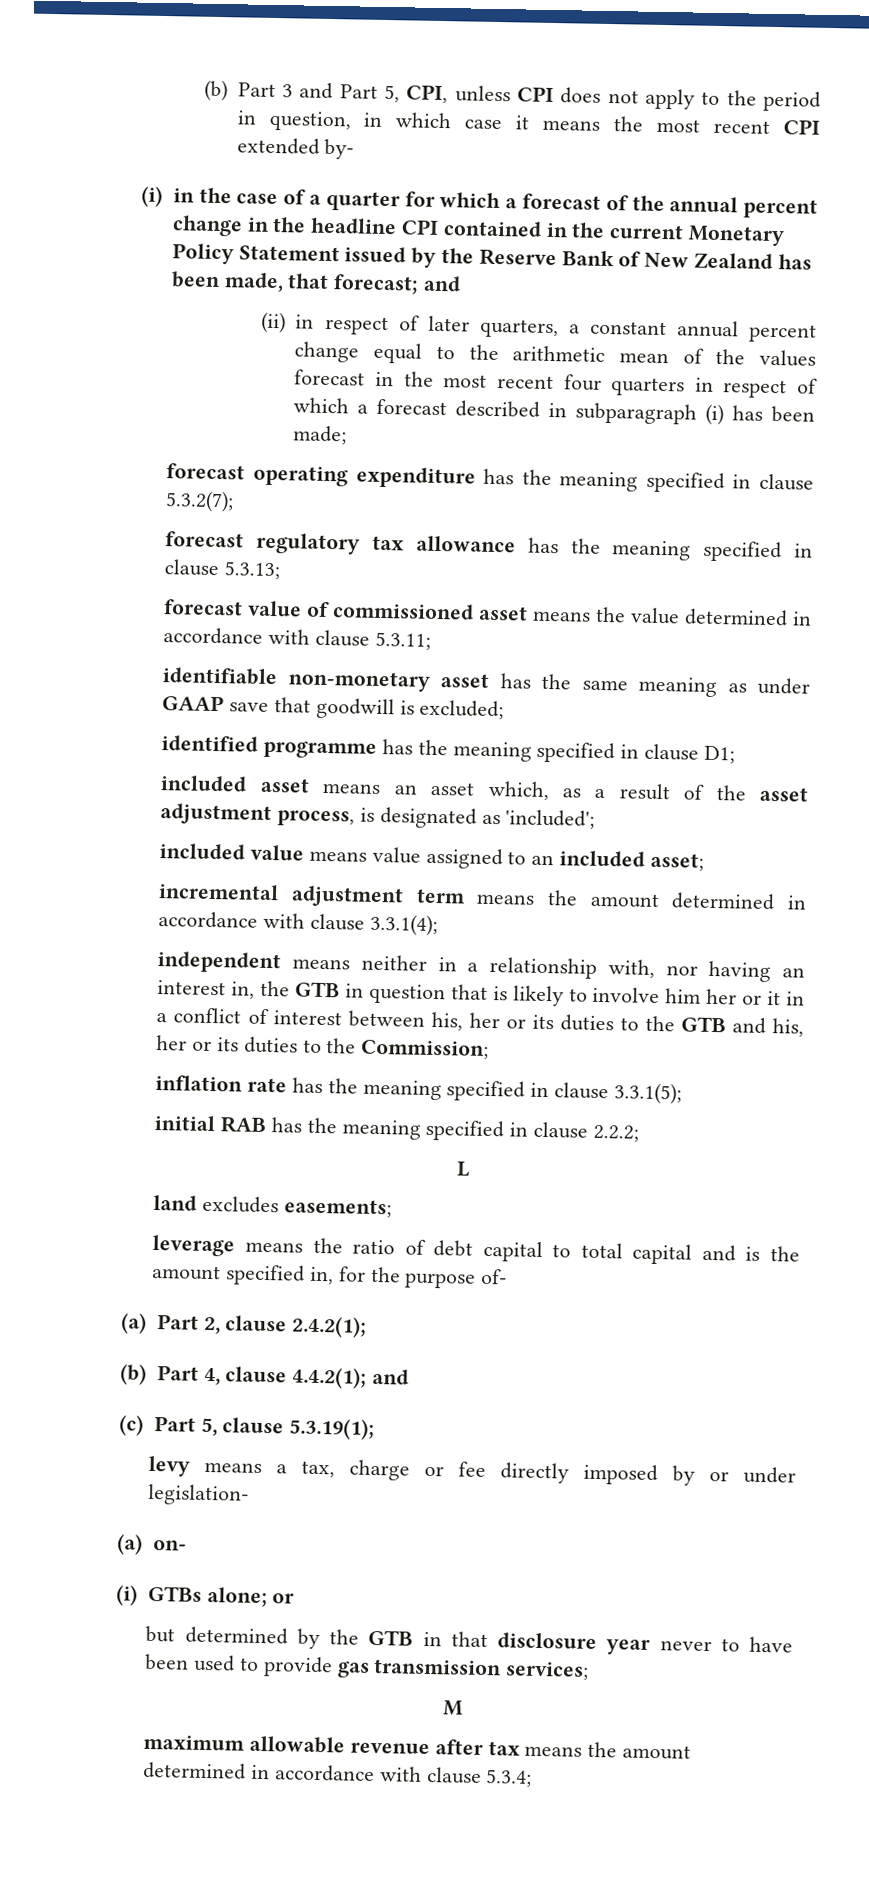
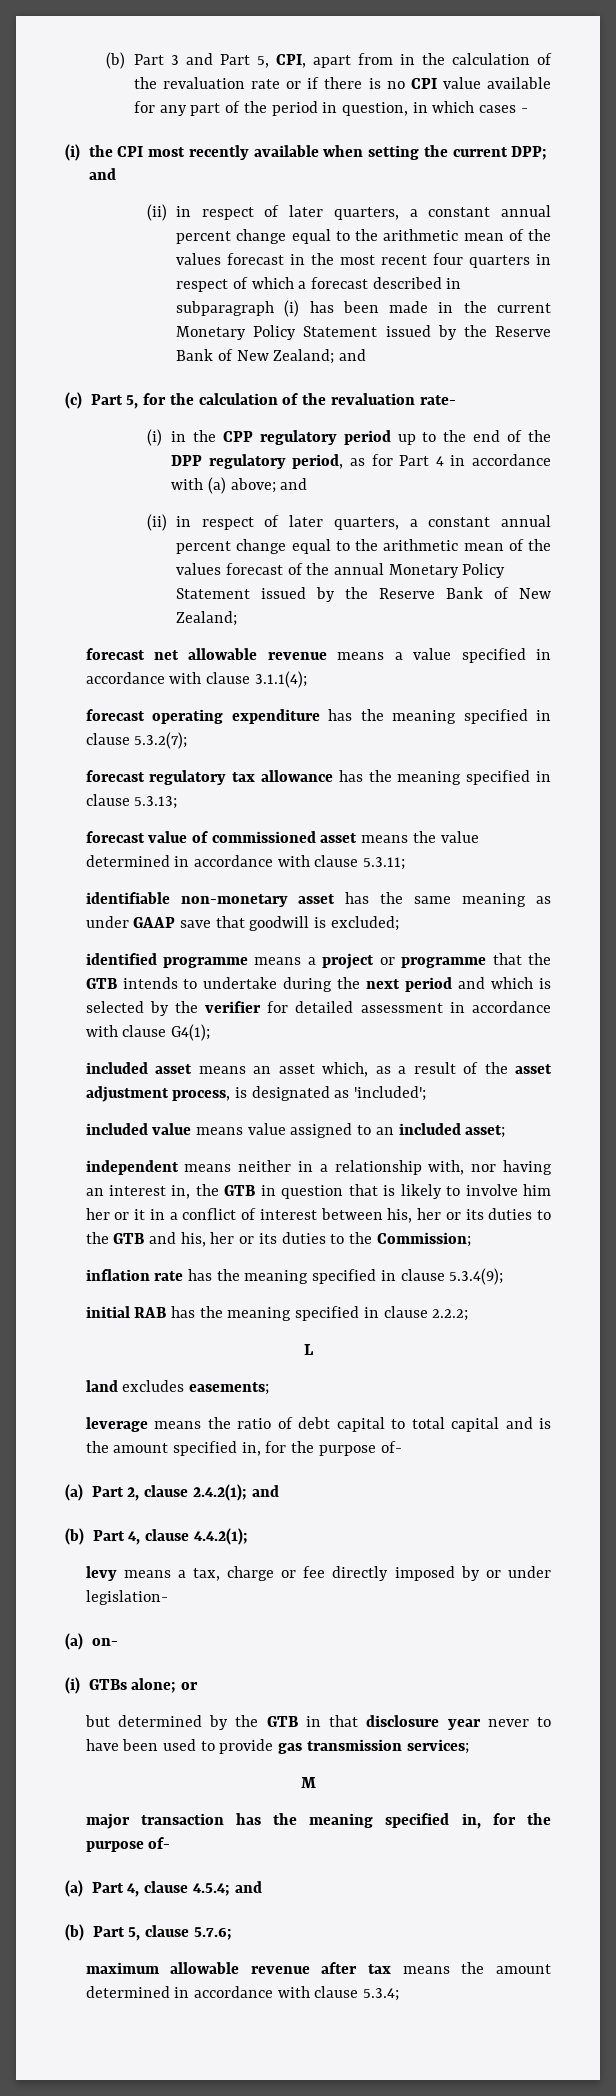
[454,85,721,110] unless CPI does not apply to -> [312,53,552,68] [133,77,552,89] [133,101,241,116] apart from in the calculation of the revaluation rate or if there is no CPI value available for any part of
[464,115,820,135] [236,137,355,160] [141,185,819,219] [171,215,785,247] [171,243,812,270] [170,271,420,295] case it means the most recent CPI extended by- // (i) in the case of a quarter for which a forecast of the annual percent change in the headline CPI contained in the current Monetary Policy Statement issued by the Reserve Bank of New Zealand has been made, that forecast; -> [479,105,528,113] [65,144,548,161] cases - // (i) the CPI most recently available when setting the current DPP;
[293,425,348,445] made; -> [389,301,551,313] [176,325,551,340] [176,349,366,364] [65,392,456,409] [147,429,551,446] [171,454,551,469] [171,477,308,494] [147,514,552,531] [176,539,551,554] [176,563,506,578] [176,587,551,602] [176,611,238,626] [85,648,552,663] [85,671,307,688] made in the current Monetary Policy Statement issued by the Reserve Bank of New Zealand; and // (c) Part 5, for the calculation of the revaluation rate- // (i) in the CPP regulatory period up to the end of the DPP regulatory period, as for Part 4 in accordance with (a) above; and // (ii) in respect of later quarters, a constant annual percent change equal to the arithmetic mean of the values forecast of the annual Monetary Policy Statement issued by the Reserve Bank of New Zealand; // forecast net allowable revenue means a value specified in accordance with clause 3.1.1(4);
[382,739,735,764] has the meaning specified in clause D1; -> [254,953,552,969] [85,977,551,992] [85,1001,551,1016] [85,1024,211,1041] means a project or programme that the GTB intends to undertake during the next period and which is selected by the verifier for detailed assessment in accordance with clause G4(1);
[158,883,807,911] [158,911,438,937] // incremental adjustment term means the amount determined in accordance with clause 3.3.1(4); -> (506, 1131) none
[613,1082,682,1105] 3.3.1(5); -> [449,1268,504,1285] 5.3.4(9);
(368, 1326) none -> [251,1485,279,1497] and
[371,1368,409,1385] [119,1414,376,1441] and // (c) Part 5, clause 5.3.19(1); -> (248, 1536) none
(463, 1708) none -> [85,1813,552,1829] [85,1837,171,1852] [65,1880,262,1897] [65,1924,232,1941] // major transaction has the meaning specified in, for the purpose of- // (a) Part 4, clause 4.5.4; and // (b) Part 5, clause 5.7.6;

